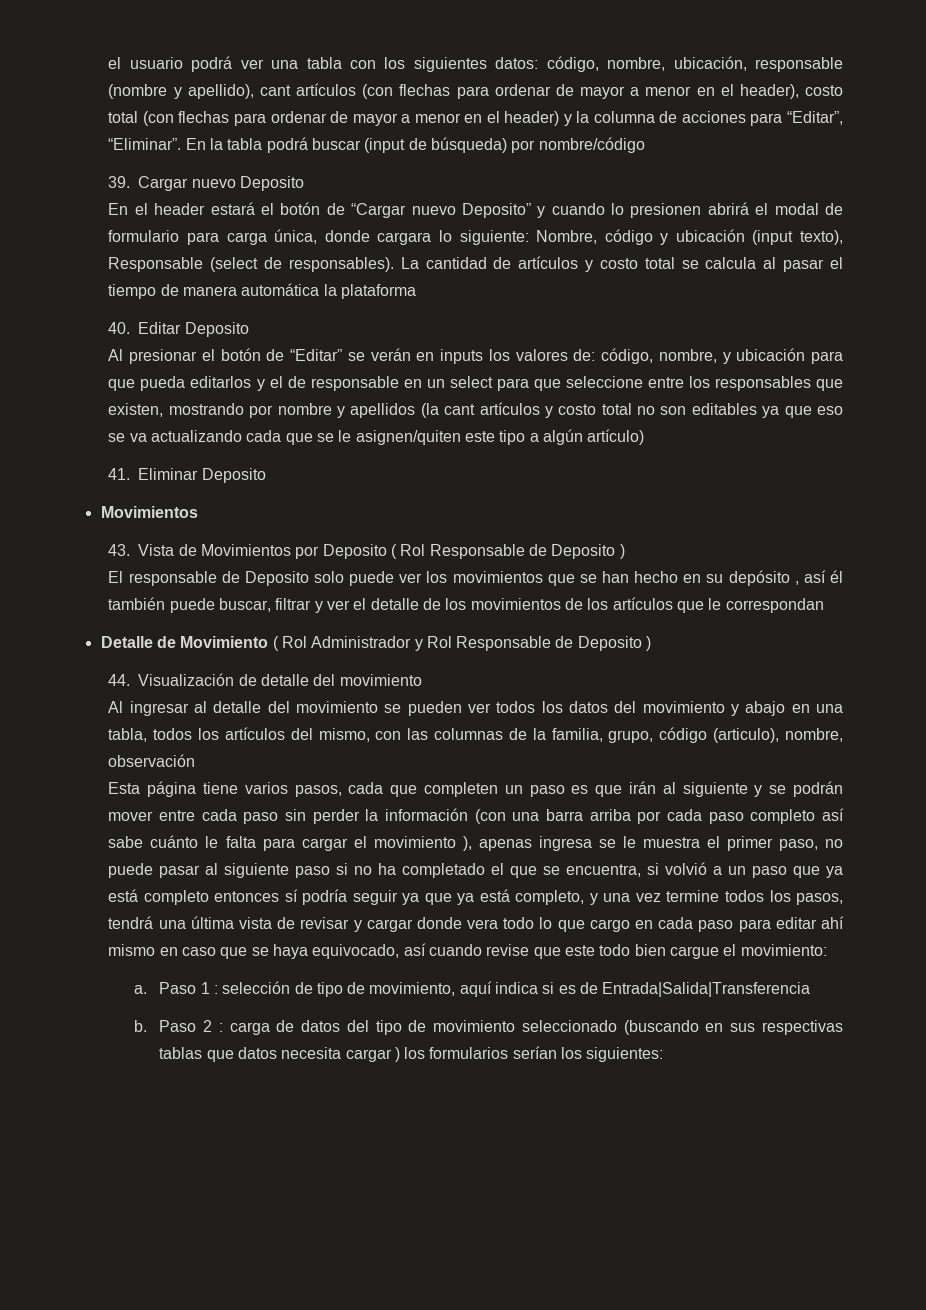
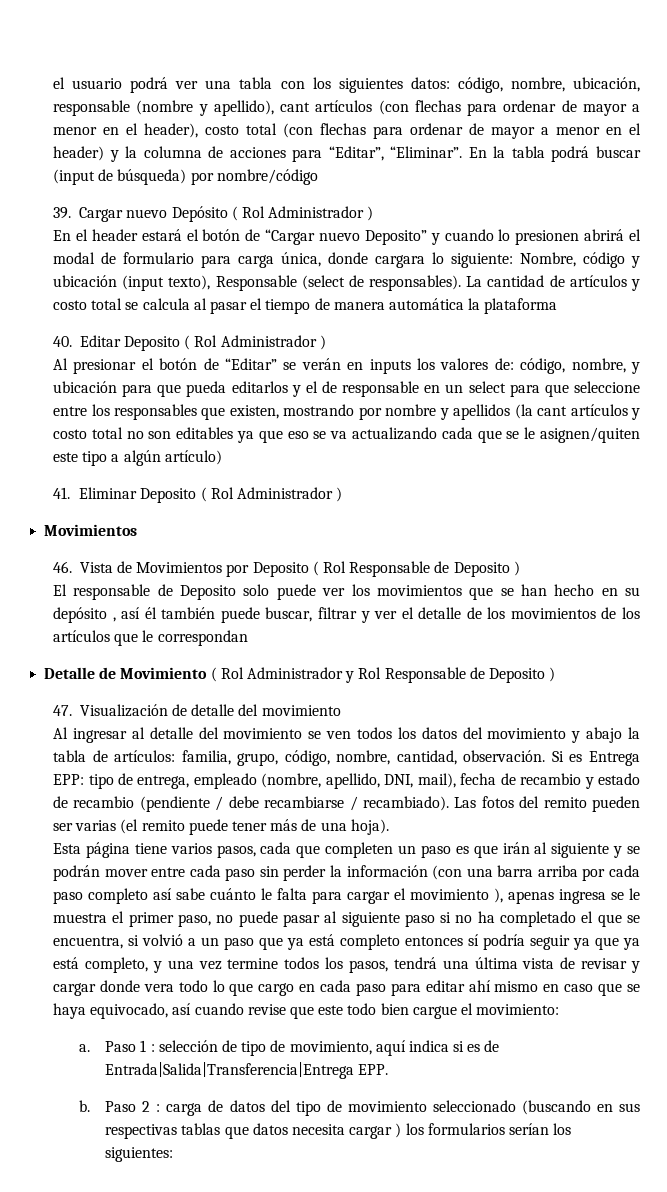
[240,176,305,191] Deposito -> [171,206,374,222] Depósito ( Rol Administrador )
(249, 329) none -> [184,335,326,350] ( Rol Administrador )
(266, 475) none -> [200,487,343,502] ( Rol Administrador )
[108,544,131,556] 43. -> [53,561,73,573] 46.
[108,674,131,686] 44. -> [53,705,73,716] 47.
[407,701,492,716] pueden ver -> [326,731,352,739] ven
[791,704,844,713] [108,727,844,743] [108,754,196,767] en una tabla, todos los artículos del mismo, con las columnas de la familia, grupo, código (articulo), nombre, observación -> [628,727,640,739] [53,750,640,766] [53,773,640,789] [53,796,640,812] [53,819,389,835] la tabla de artículos: familia, grupo, código, nombre, cantidad, observación. Si es Entrega EPP: tipo de entrega, empleado (nombre, apellido, DNI, mail), fecha de recambio y estado de recambio (pendiente / debe recambiarse / recambiado). Las fotos del remito pueden ser varias (el remito puede tener más de una hoja).
[602,982,811,997] Entrada|Salida|Transferencia -> [105,1062,389,1079] Entrada|Salida|Transferencia|Entrega EPP.

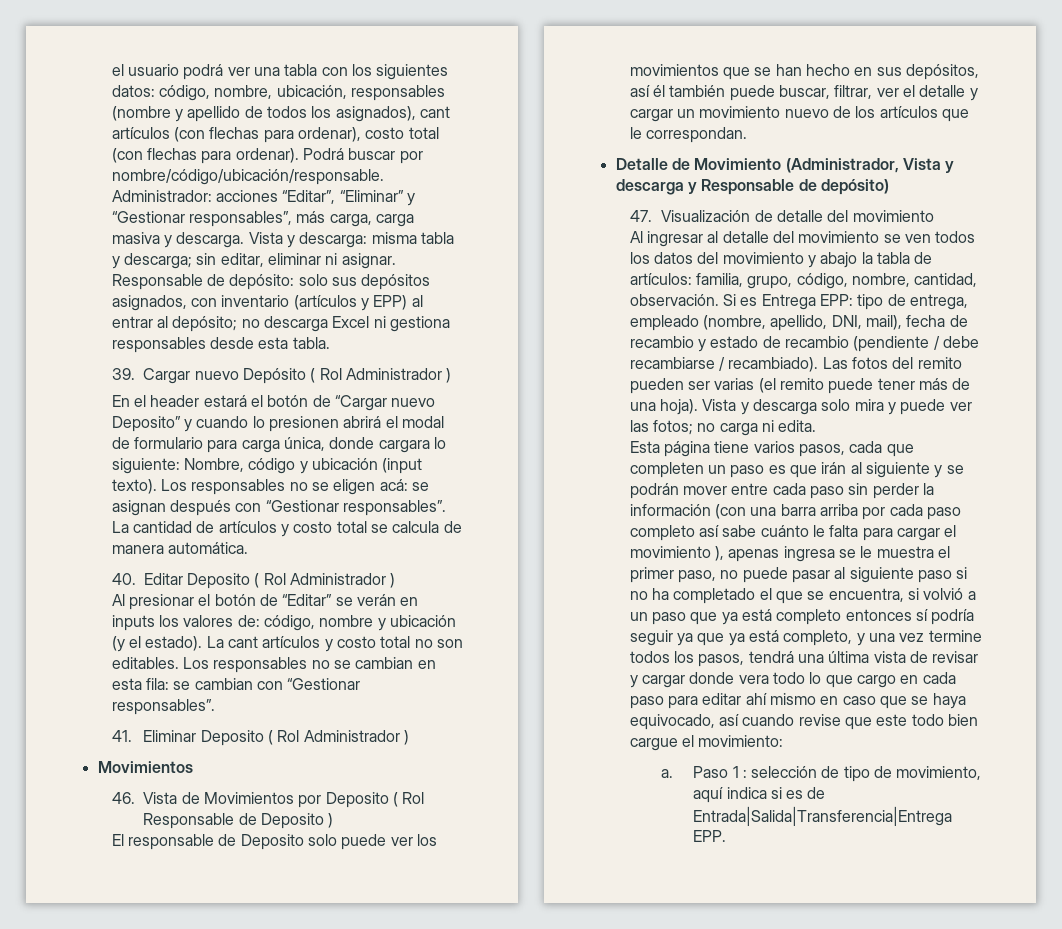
[53,100,131,116] responsable -> [351,85,446,101] responsables
[213,100,274,116] apellido), -> [187,106,416,122] apellido de todos los asignados),
[503,100,640,116] [53,123,199,138] ordenar de mayor a menor en el header), -> [298,127,362,142] ordenar),
[410,123,641,139] [53,146,641,162] [53,169,318,185] ordenar de mayor a menor en el header) y la columna de acciones para “Editar”, “Eliminar”. En la tabla podrá buscar (input de búsqueda) por nombre/código -> [235,148,423,164] [111,169,384,185] [111,190,416,206] [111,211,415,227] [111,232,454,248] [111,253,396,269] [111,274,431,290] [111,295,423,311] [111,316,450,332] [111,337,330,353] ordenar). Podrá buscar por nombre/código/ubicación/responsable. Administrador: acciones “Editar”, “Eliminar” y “Gestionar responsables”, más carga, carga masiva y descarga. Vista y descarga: misma tabla y descarga; sin editar, eliminar ni asignar. Responsable de depósito: solo sus depósitos asignados, con inventario (artículos y EPP) al entrar al depósito; no descarga Excel ni gestiona responsables desde esta tabla.
[168,275,462,291] texto), Responsable (select de responsables). -> [111,479,429,495] [111,500,447,516] texto). Los responsables no se eligen acá: se asignan después con “Gestionar responsables”.
[193,298,558,314] al pasar el tiempo de manera automática la plataforma -> [443,521,462,533] [111,542,249,554] de manera automática.
[571,358,641,374] [53,381,640,397] [53,404,533,420] nombre, y ubicación para que pueda editarlos y el de responsable en un select para que seleccione entre los responsables que existen, mostrando por nombre y apellidos (la -> [319,615,456,631] [111,636,224,652] nombre y ubicación (y el estado). La
[176,427,640,443] [53,450,222,466] editables ya que eso se va actualizando cada que se le asignen/quiten este tipo a algún artículo) -> [111,657,436,673] [111,678,361,690] [111,699,215,715] editables. Los responsables no se cambian en esta fila: se cambian con “Gestionar responsables”.
[624,587,640,596] [53,607,116,623] su depósito , -> [876,64,979,80] sus depósitos,
[317,607,370,623] filtrar y -> [834,85,873,99] filtrar,
[466,607,596,619] de los movimientos -> [969,88,978,101] [629,106,829,122] y cargar un movimiento nuevo
[157,630,248,646] correspondan -> [646,127,748,143] correspondan.
[210,667,556,683] ( Rol Administrador y Rol Responsable de Deposito ) -> [785,158,955,173] [615,179,889,195] (Administrador, Vista y descarga y Responsable de depósito)
(389, 827) none -> [702,399,972,415] [629,420,817,436] Vista y descarga solo mira y puede ver las fotos; no carga ni edita.
[79,1100,640,1116] [105,1123,572,1139] [105,1147,174,1162] // b. Paso 2 : carga de datos del tipo de movimiento seleccionado (buscando en sus respectivas tablas que datos necesita cargar ) los formularios serían los siguientes: -> (727, 836) none

